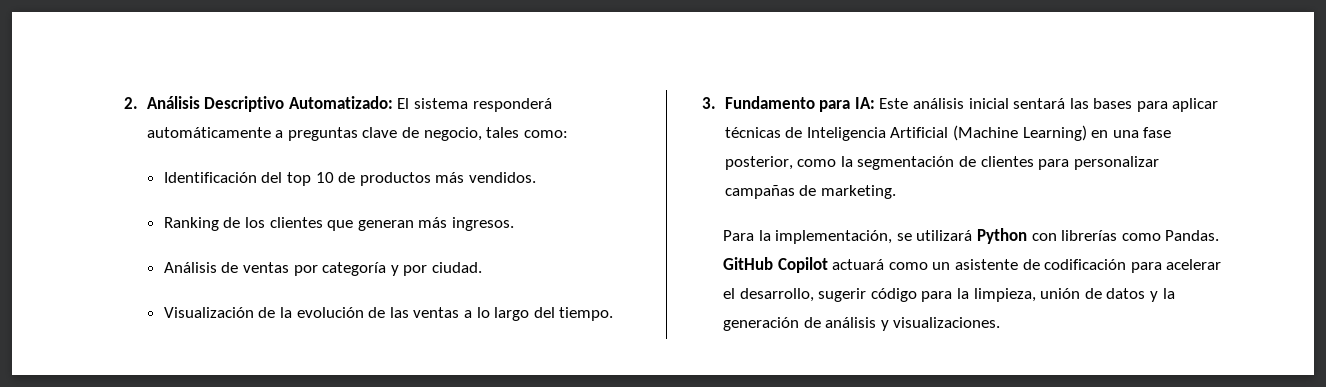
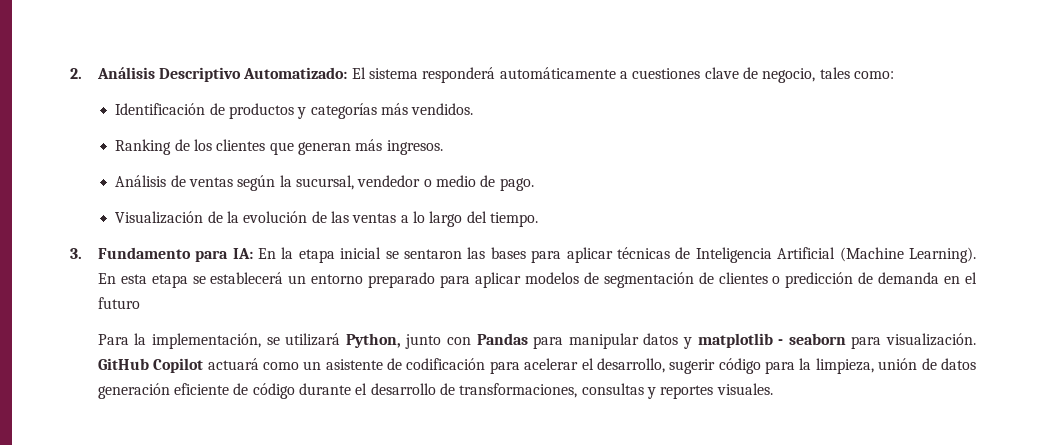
[287,127,358,141] preguntas -> [632,68,701,79] cuestiones
[261,172,431,186] del top 10 de productos -> [209,103,377,119] de productos y categorías
[293,262,482,276] por categoría y por ciudad. -> [237,175,534,191] según la sucursal, vendedor o medio de pago.
[879,98,1066,109] Este análisis inicial sentará -> [257,247,462,263] En la etapa inicial se sentaron
[1022,125,1172,141] [724,156,1159,170] [724,185,896,199] Learning) en una fase posterior, como la segmentación de clientes para personalizar campañas de marketing. -> [909,247,977,263] [97,272,978,288] [97,297,140,309] Learning). En esta etapa se establecerá un entorno preparado para aplicar modelos de segmentación de clientes o predicción de demanda en el futuro
[977,228,1220,244] Python con librerías como Pandas. -> [345,333,977,349] Python, junto con Pandas para manipular datos y matplotlib - seaborn para visualización.
[1149,288,1175,302] [723,317,1001,331] y la generación de análisis y visualizaciones. -> [97,383,773,399] generación eficiente de código durante el desarrollo de transformaciones, consultas y reportes visuales.

